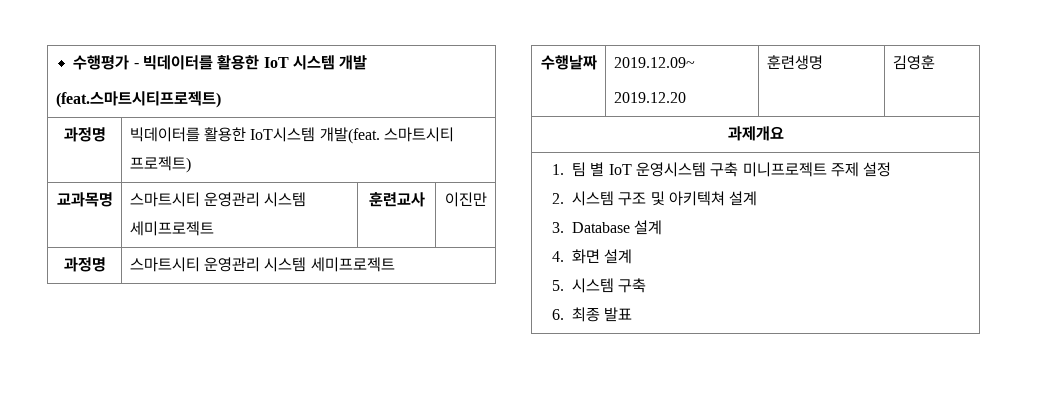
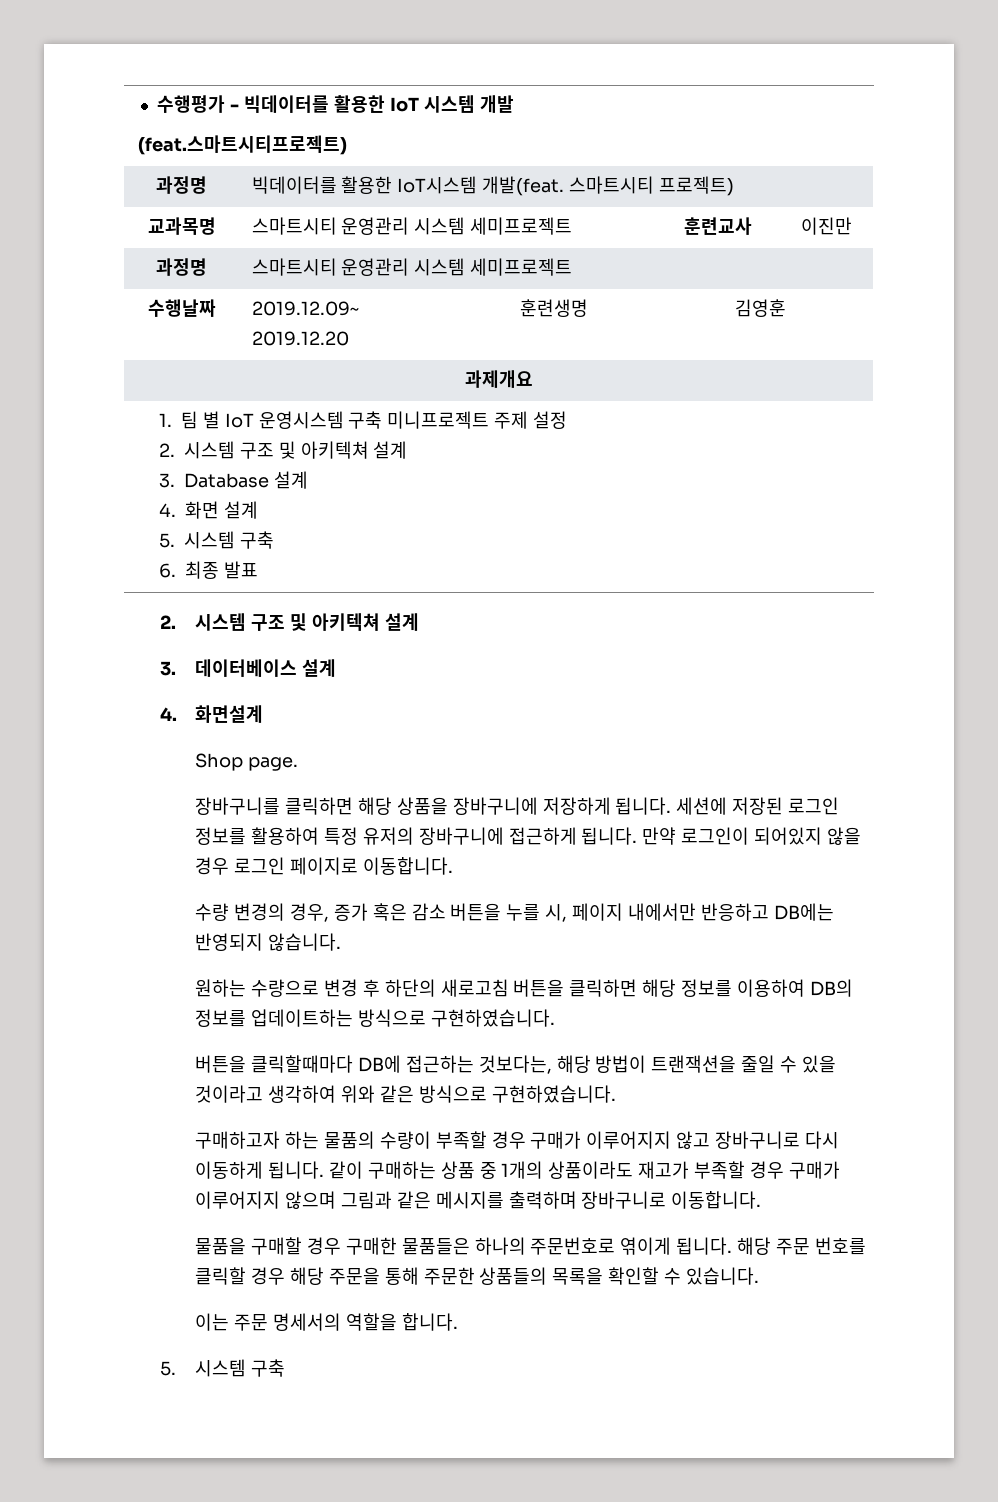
(633, 314) none -> [159,613,419,631] [159,659,337,677] [159,705,264,723] [195,753,299,771] [195,797,840,815] [195,827,861,845] [195,857,453,875] [195,903,834,922] [195,933,342,951] [195,979,853,997] [195,1009,555,1027] [195,1055,836,1074] [195,1085,616,1103] [195,1131,839,1149] [195,1161,840,1179] [195,1191,762,1209] [195,1237,866,1255] [195,1267,759,1285] [195,1313,458,1331] [159,1359,286,1377] // 2. 시스템 구조 및 아키텍쳐 설계 // 3. 데이터베이스 설계 // 4. 화면설계 // Shop page. // 장바구니를 클릭하면 해당 상품을 장바구니에 저장하게 됩니다. 세션에 저장된 로그인 정보를 활용하여 특정 유저의 장바구니에 접근하게 됩니다. 만약 로그인이 되어있지 않을 경우 로그인 페이지로 이동합니다. // 수량 변경의 경우, 증가 혹은 감소 버튼을 누를 시, 페이지 내에서만 반응하고 DB에는 반영되지 않습니다. // 원하는 수량으로 변경 후 하단의 새로고침 버튼을 클릭하면 해당 정보를 이용하여 DB의 정보를 업데이트하는 방식으로 구현하였습니다. // 버튼을 클릭할때마다 DB에 접근하는 것보다는, 해당 방법이 트랜잭션을 줄일 수 있을 것이라고 생각하여 위와 같은 방식으로 구현하였습니다. // 구매하고자 하는 물품의 수량이 부족할 경우 구매가 이루어지지 않고 장바구니로 다시 이동하게 됩니다. 같이 구매하는 상품 중 1개의 상품이라도 재고가 부족할 경우 구매가 이루어지지 않으며 그림과 같은 메시지를 출력하며 장바구니로 이동합니다. // 물품을 구매할 경우 구매한 물품들은 하나의 주문번호로 엮이게 됩니다. 해당 주문 번호를 클릭할 경우 해당 주문을 통해 주문한 상품들의 목록을 확인할 수 있습니다. // 이는 주문 명세서의 역할을 합니다. // 5. 시스템 구축

